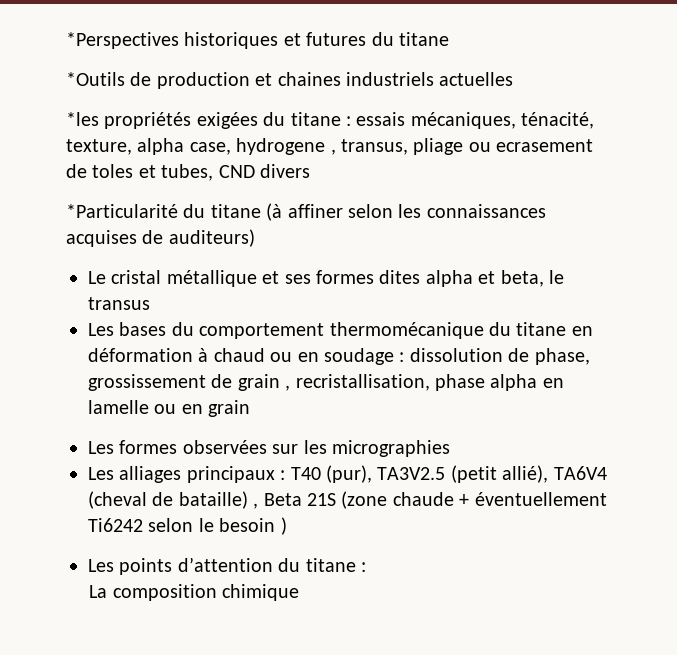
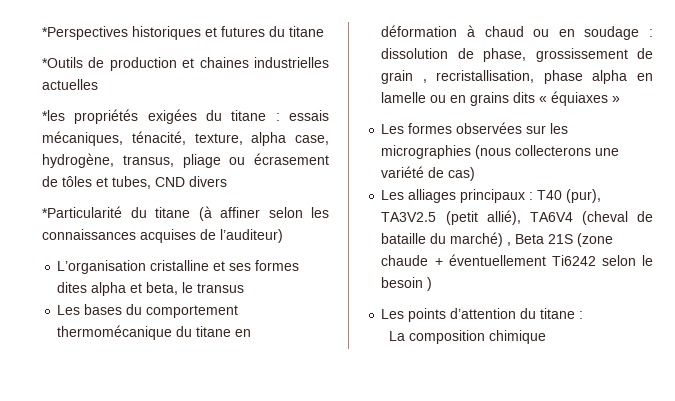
[346,72,434,86] industriels -> [254,57,329,68] industrielles
[236,138,336,155] hydrogene , -> [42,153,114,168] hydrogène,
[496,139,594,152] [66,164,134,178] ecrasement de toles -> [254,153,329,165] [42,176,92,187] écrasement de tôles
[168,229,255,247] [88,270,257,287] auditeurs) // Le cristal métallique -> [220,229,283,243] [57,260,210,274] l’auditeur) // L’organisation cristalline
[208,400,251,417] grain -> [470,91,621,106] grains dits « équiaxes »
(450, 448) none -> [475,145,620,159] [381,166,476,181] (nous collecterons une variété de cas)
[178,491,248,509] bataille) -> [381,232,504,247] bataille du marché)

